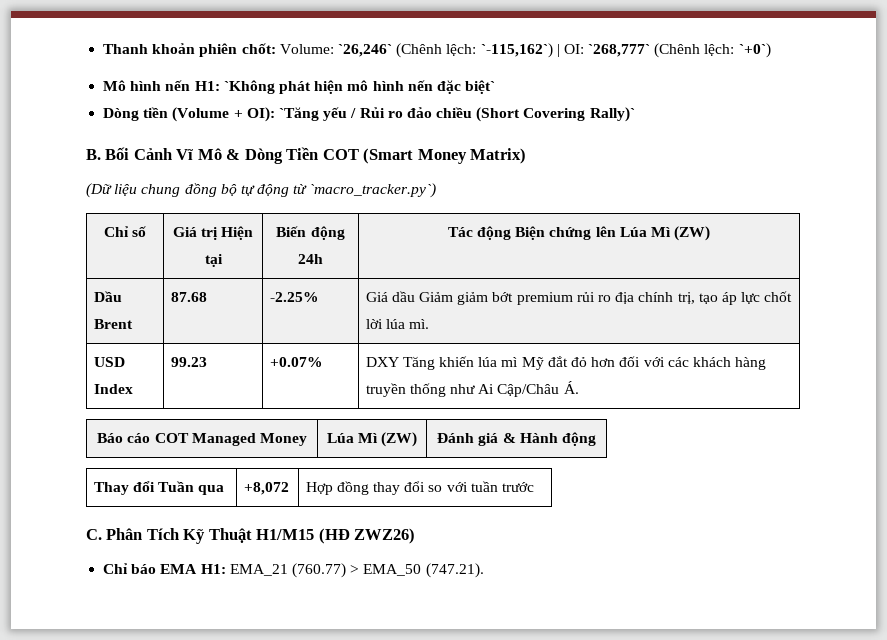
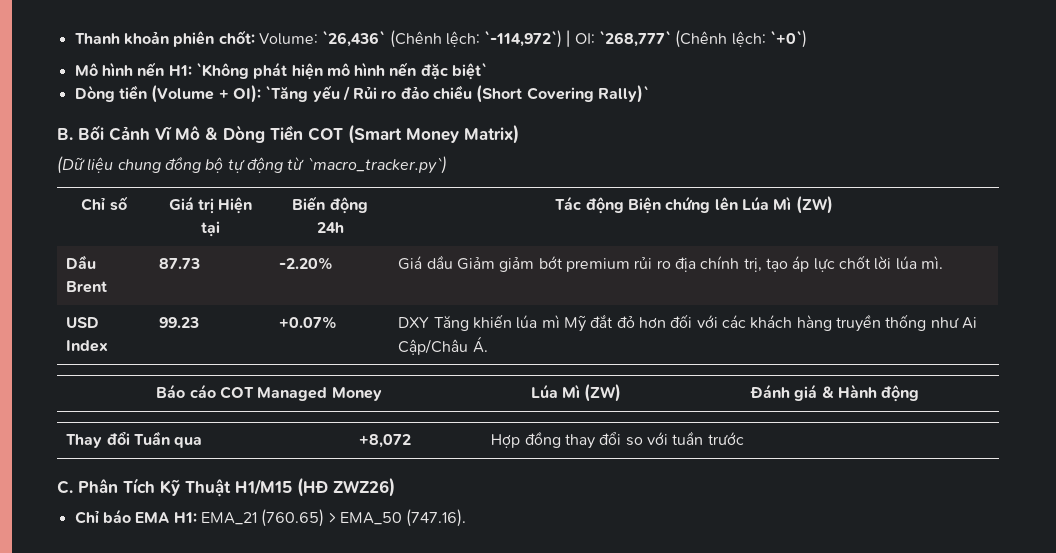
[337,43,553,58] `26,246` (Chênh lệch: `-115,162`) -> [322,30,563,48] `26,436` (Chênh lệch: `-114,972`)
[170,292,207,302] [269,292,319,302] 87.68 | -2.25% -> [159,258,201,269] [279,257,334,270] 87.73 | -2.20%
[291,563,346,578] (760.77) -> [261,509,325,527] (760.65)
[425,563,484,578] (747.21). -> [406,509,467,527] (747.16).

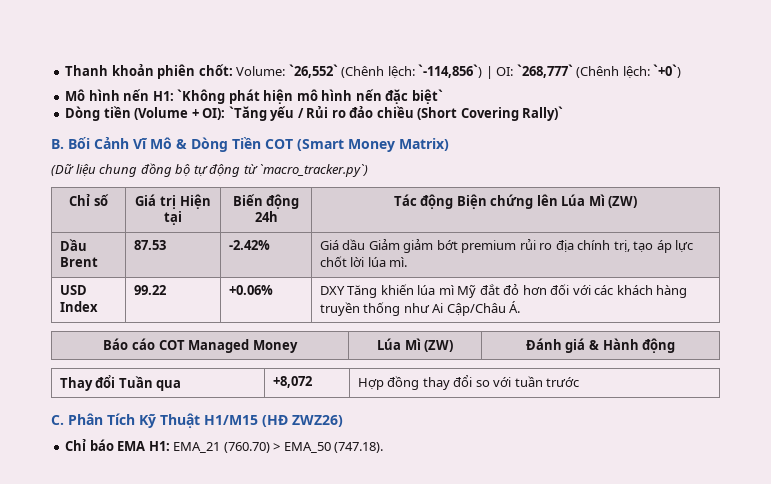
[322,30,563,48] `26,436` (Chênh lệch: `-114,972`) -> [288,64,483,78] `26,552` (Chênh lệch: `-114,856`)
[159,258,201,269] [279,257,334,270] 87.73 | -2.20% -> [133,240,166,250] [228,240,270,250] 87.53 | -2.42%
[159,317,200,328] [279,316,338,329] 99.23 | +0.07% -> [133,285,166,295] [228,285,273,295] 99.22 | +0.06%
[261,509,325,527] (760.65) -> [223,442,270,453] (760.70)
[406,509,467,527] (747.16). -> [334,442,384,453] (747.18).

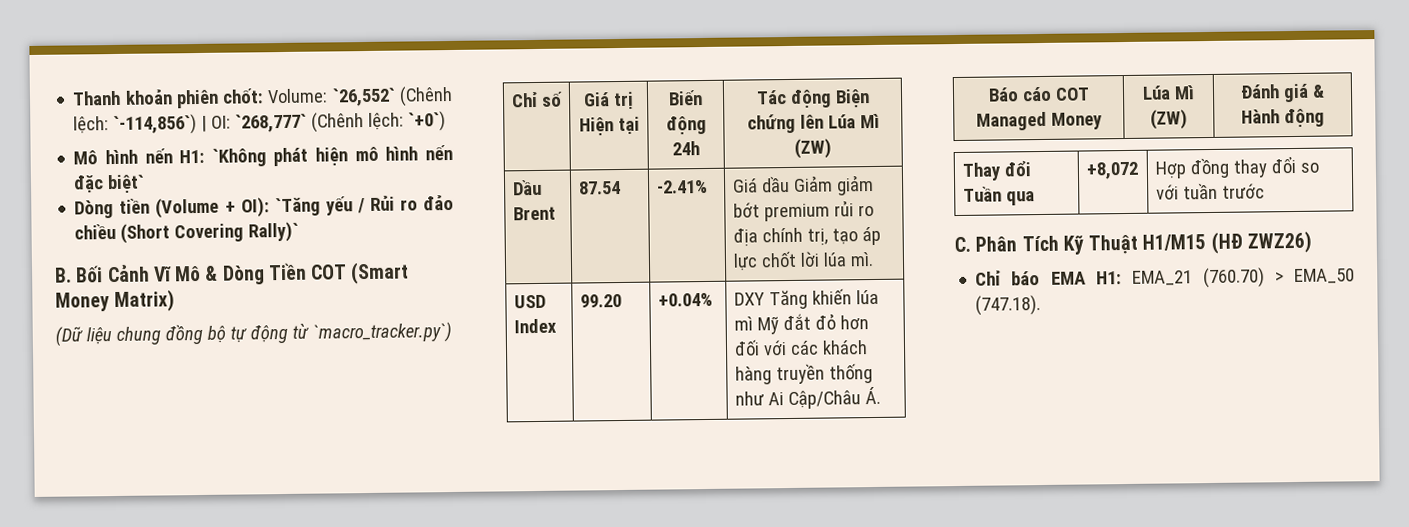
[133,240,166,250] [228,240,270,250] 87.53 | -2.42% -> [578,180,621,195] [656,179,708,194] 87.54 | -2.41%
[133,285,166,295] [228,285,273,295] 99.22 | +0.06% -> [579,293,622,308] [657,292,713,307] 99.20 | +0.04%

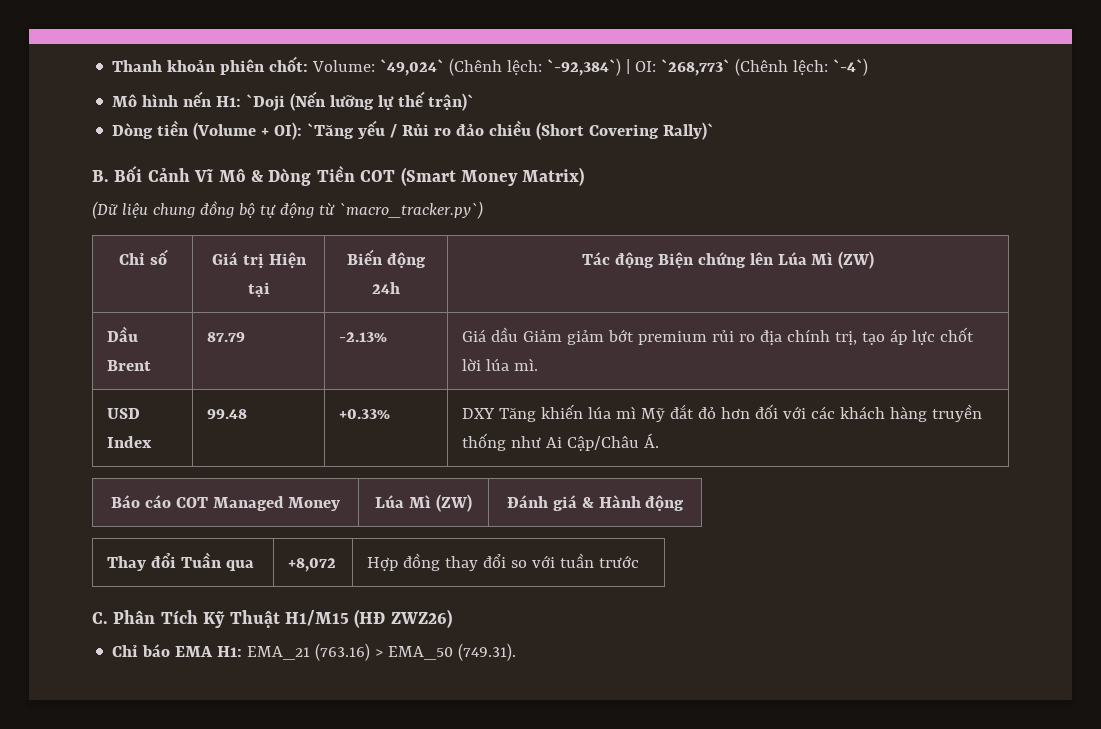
[331,85,453,107] [73,114,198,136] `26,552` (Chênh lệch: `-114,856`) -> [380,58,622,76] `49,024` (Chênh lệch: `-92,384`)
[235,111,447,133] `268,777` (Chênh lệch: `+0`) -> [661,58,869,76] `268,773` (Chênh lệch: `-4`)
[211,144,454,167] [73,174,146,194] `Không phát hiện mô hình nến đặc biệt` -> [246,91,475,111] `Doji (Nến lưỡng lự thế trận)`
[578,180,621,195] [656,179,708,194] 87.54 | -2.41% -> [206,332,245,342] [338,332,387,342] 87.79 | -2.13%
[579,293,622,308] [657,292,713,307] 99.20 | +0.04% -> [206,409,247,419] [338,409,390,419] 99.48 | +0.33%
[1202,267,1265,289] (760.70) -> [315,643,371,661] (763.16)
[975,295,1042,316] (747.18). -> [458,643,517,661] (749.31).

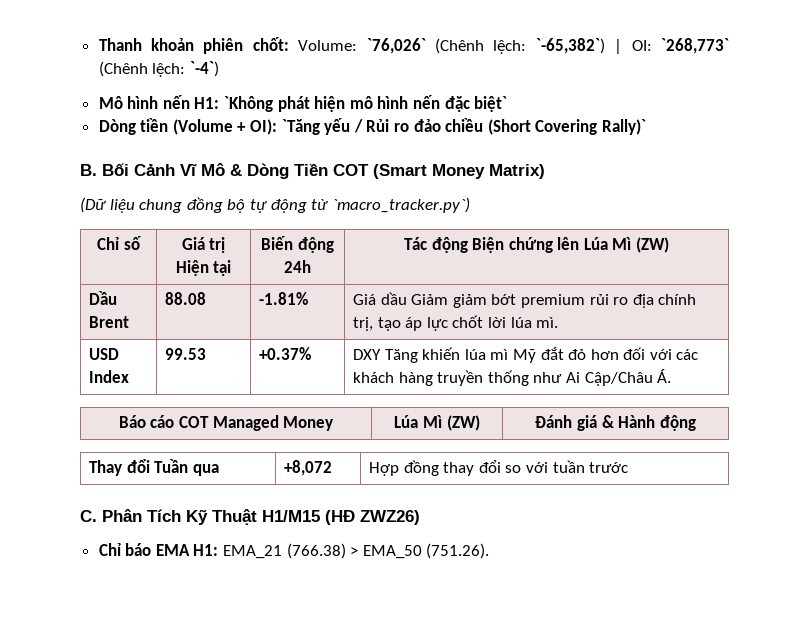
[380,58,622,76] `49,024` (Chênh lệch: `-92,384`) -> [366,38,605,54] `76,026` (Chênh lệch: `-65,382`)
[246,91,475,111] `Doji (Nến lưỡng lự thế trận)` -> [224,95,508,112] `Không phát hiện mô hình nến đặc biệt`
[206,332,245,342] [338,332,387,342] 87.79 | -2.13% -> [164,292,206,305] [258,292,308,305] 88.08 | -1.81%
[206,409,247,419] [338,409,390,419] 99.48 | +0.33% -> [164,348,206,360] [258,347,311,360] 99.53 | +0.37%
[315,643,371,661] (763.16) -> [286,543,346,559] (766.38)
[458,643,517,661] (749.31). -> [426,543,490,559] (751.26).

